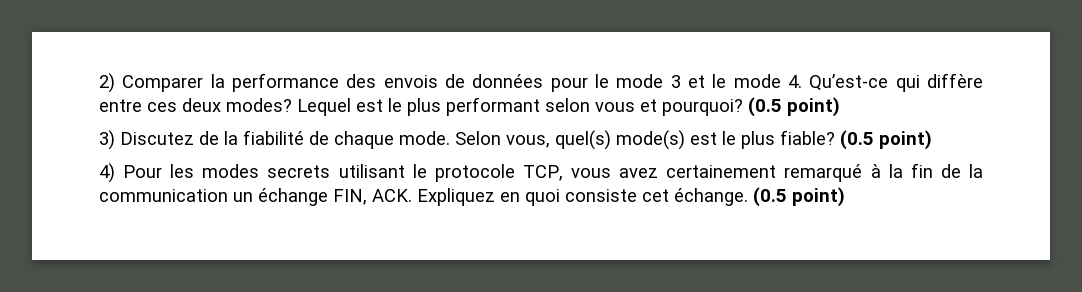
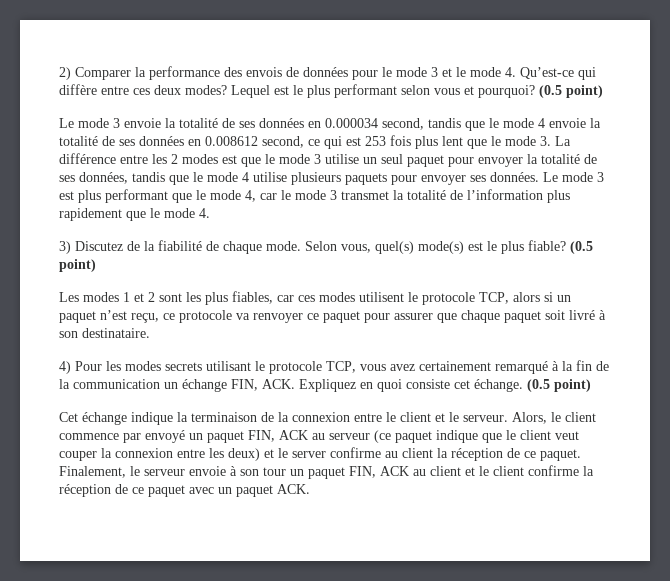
(840, 107) none -> [59,118,601,131] [59,135,571,149] [59,153,597,167] [59,172,604,185] [59,189,570,203] [59,208,210,221] // Le mode 3 envoie la totalité de ses données en 0.000034 second, tandis que le mode 4 envoie la totalité de ses données en 0.008612 second, ce qui est 253 fois plus lent que le mode 3. La différence entre les 2 modes est que le mode 3 utilise un seul paquet pour envoyer la totalité de ses données, tandis que le mode 4 utilise plusieurs paquets pour envoyer ses données. Le mode 3 est plus performant que le mode 4, car le mode 3 transmet la totalité de l’information plus rapidement que le mode 4.
(932, 140) none -> [59,291,571,305] [59,310,606,323] [59,328,150,338] // Les modes 1 et 2 sont les plus fiables, car ces modes utilisent le protocole TCP, alors si un paquet n’est reçu, ce protocole va renvoyer ce paquet pour assurer que chaque paquet soit livré à son destinataire.
(845, 197) none -> [59,412,596,425] [59,430,579,443] [59,447,581,461] [59,465,594,479] [59,484,310,497] // Cet échange indique la terminaison de la connexion entre le client et le serveur. Alors, le client commence par envoyé un paquet FIN, ACK au serveur (ce paquet indique que le client veut couper la connexion entre les deux) et le server confirme au client la réception de ce paquet. Finalement, le serveur envoie à son tour un paquet FIN, ACK au client et le client confirme la réception de ce paquet avec un paquet ACK.

